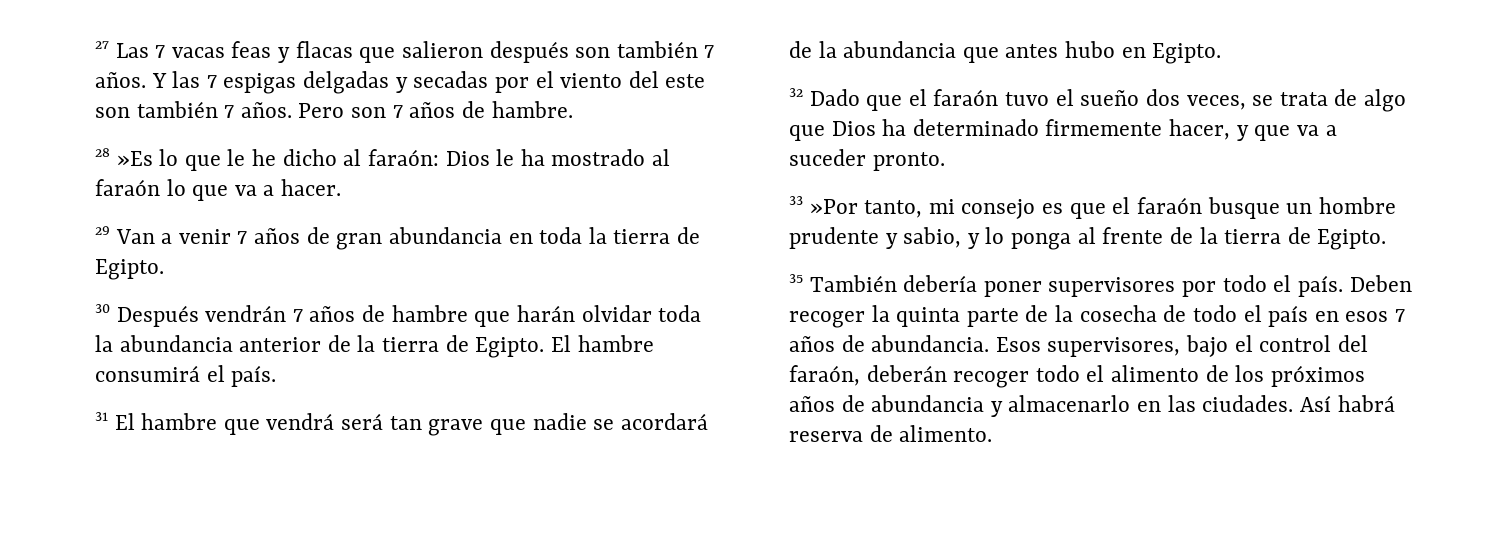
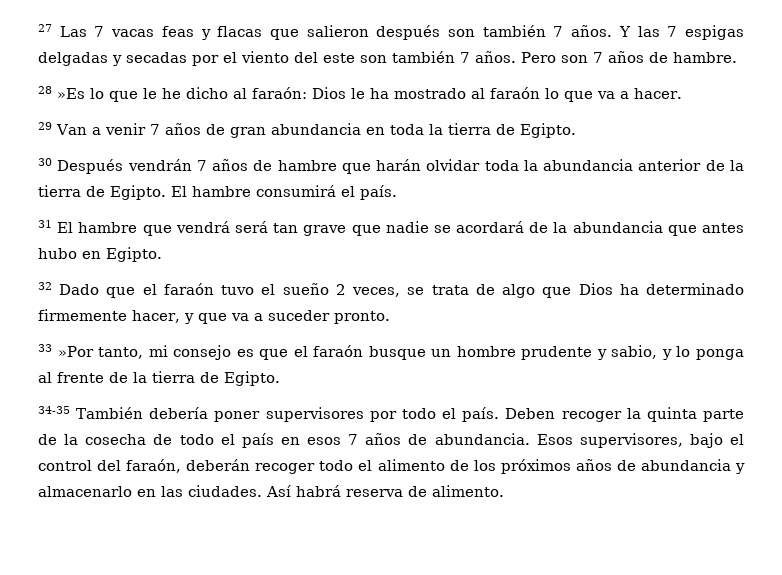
[1145,89,1180,106] dos -> [335,284,346,295] 2
[789,274,803,283] 35 -> [38,406,70,414] 34-35

